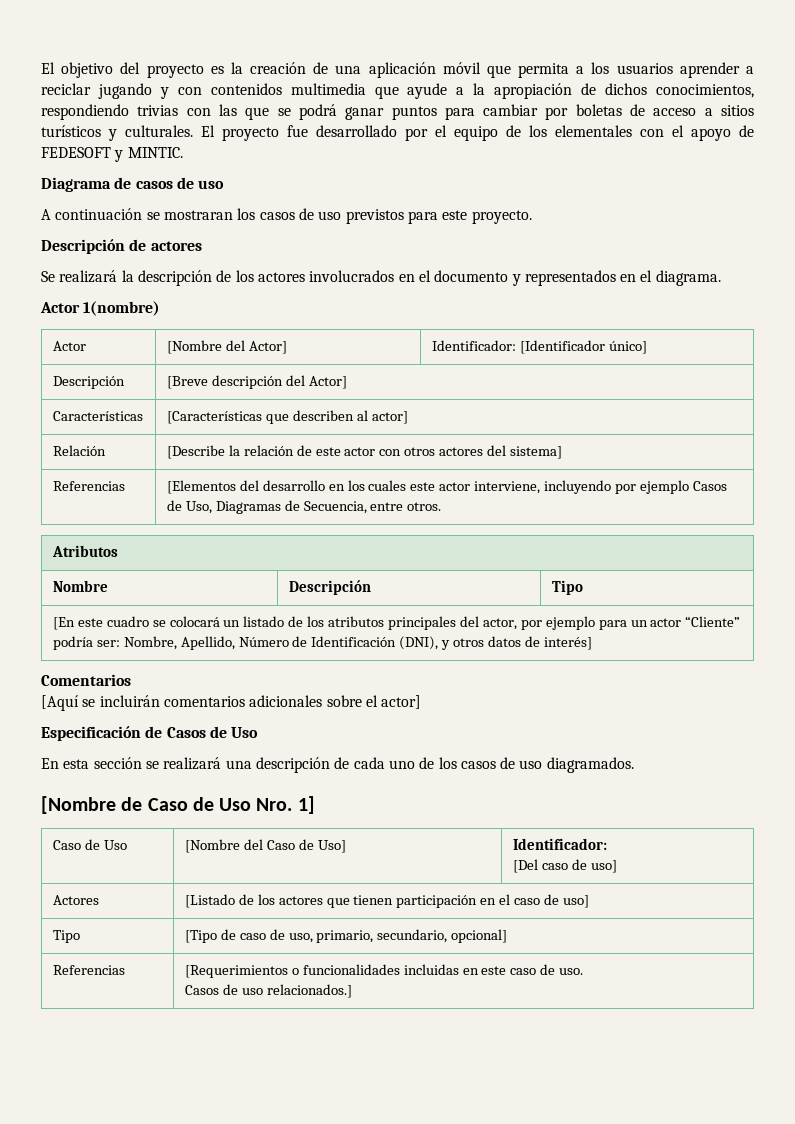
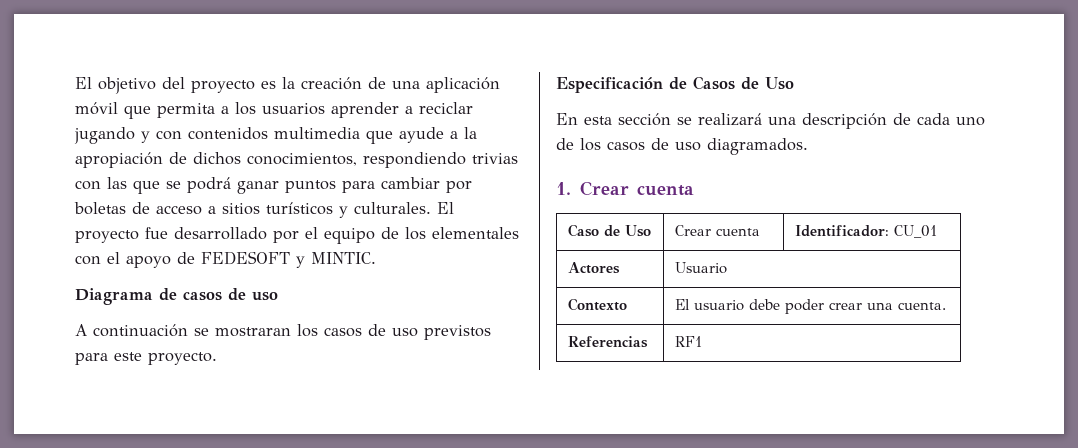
[41,239,202,254] [41,270,721,286] [40,301,161,316] [52,341,86,351] [166,340,287,354] [431,340,647,354] [52,376,125,389] [166,375,347,389] [52,411,143,421] [166,410,408,424] [52,445,106,456] [166,445,563,459] [52,481,125,491] [166,480,727,494] [166,500,442,514] [51,545,118,557] [52,580,108,592] [288,580,371,595] [551,580,583,595] [52,616,741,630] [52,636,592,650] [41,674,131,686] [41,695,422,711] // Descripción de actores // Se realizará la descripción de los actores involucrados en el documento y representados en el diagrama. // Actor 1(nombre) // Actor | [Nombre del Actor] | Identificador: [Identificador único] // Descripción | [Breve descripción del Actor] // Características | [Características que describen al actor] // Relación | [Describe la relación de este actor con otros actores del sistema] // Referencias | [Elementos del desarrollo en los cuales este actor interviene, incluyendo por ejemplo Casos de Uso, Diagramas de Secuencia, entre otros. // Atributos // Nombre | Descripción | Tipo // [En este cuadro se colocará un listado de los atributos principales del actor, por ejemplo para un actor “Cliente” podría ser: Nombre, Apellido, Número de Identificación (DNI), y otros datos de interés] // Comentarios // [Aquí se incluirán comentarios adicionales sobre el actor] -> (217, 358) none
[41,796,315,814] [52,839,127,850] [184,839,346,853] [512,838,607,850] [512,859,617,873] [52,895,99,905] [184,894,589,908] [52,930,80,943] [184,929,508,943] [52,965,125,975] [184,964,584,978] [184,984,352,998] [Nombre de Caso de Uso Nro. 1] // Caso de Uso | [Nombre del Caso de Uso] | Identificador: // [Del caso de uso] // Actores | [Listado de los actores que tienen participación en el caso de uso] // Tipo | [Tipo de caso de uso, primario, secundario, opcional] // Referencias | [Requerimientos o funcionalidades incluidas en este caso de uso. // Casos de uso relacionados.] -> [556,181,695,196] [567,224,651,237] [674,225,760,236] [794,225,937,238] [567,262,620,274] [674,262,727,274] [567,298,627,311] [674,299,946,314] [567,336,648,348] [674,336,702,347] 1. Crear cuenta // Caso de Uso | Crear cuenta | Identificador: CU_01 // Actores | Usuario // Contexto | El usuario debe poder crear una cuenta. // Referencias | RF1

